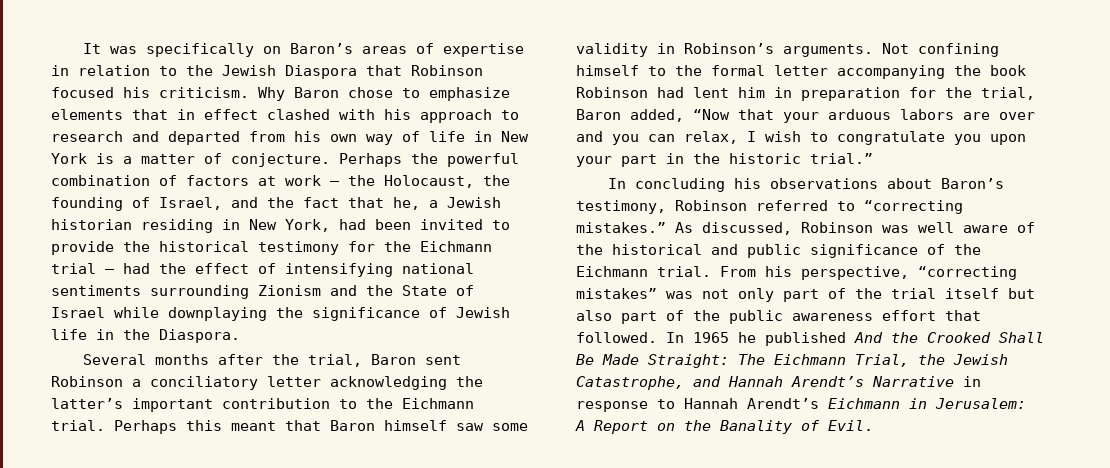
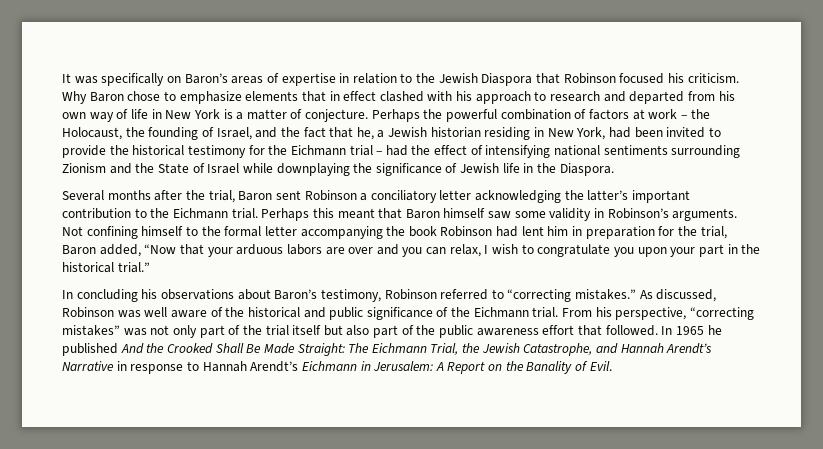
[729,153,801,164] historic -> [62,262,114,273] historical
(1026, 403) // -> (434, 366) none

